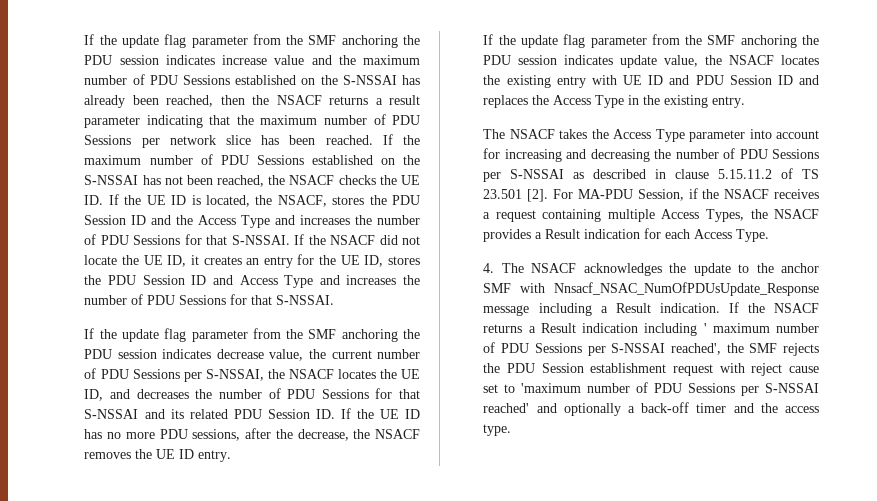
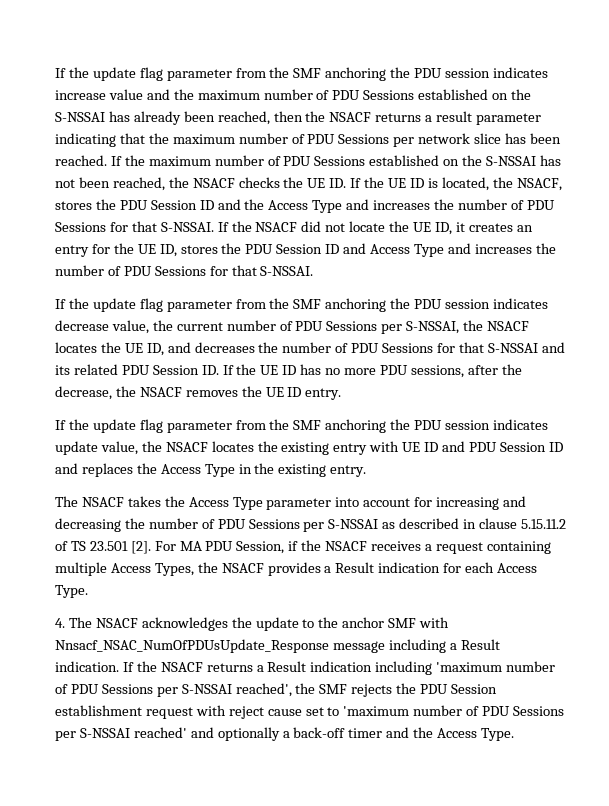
[577,189,633,199] MA-PDU -> [179,541,234,551] MA PDU
[703,323,770,333] ' maximum -> [436,662,503,672] 'maximum
[785,406,819,413] [483,424,512,436] access type. -> [437,728,515,741] Access Type.

